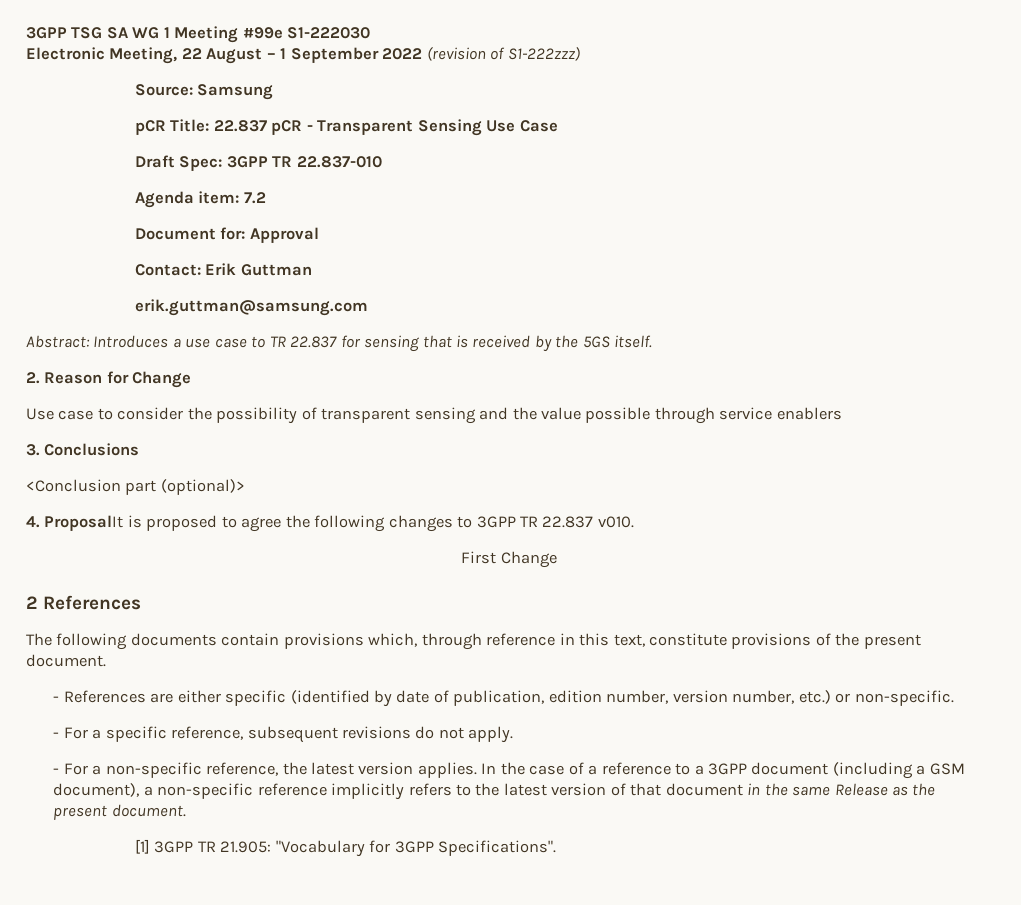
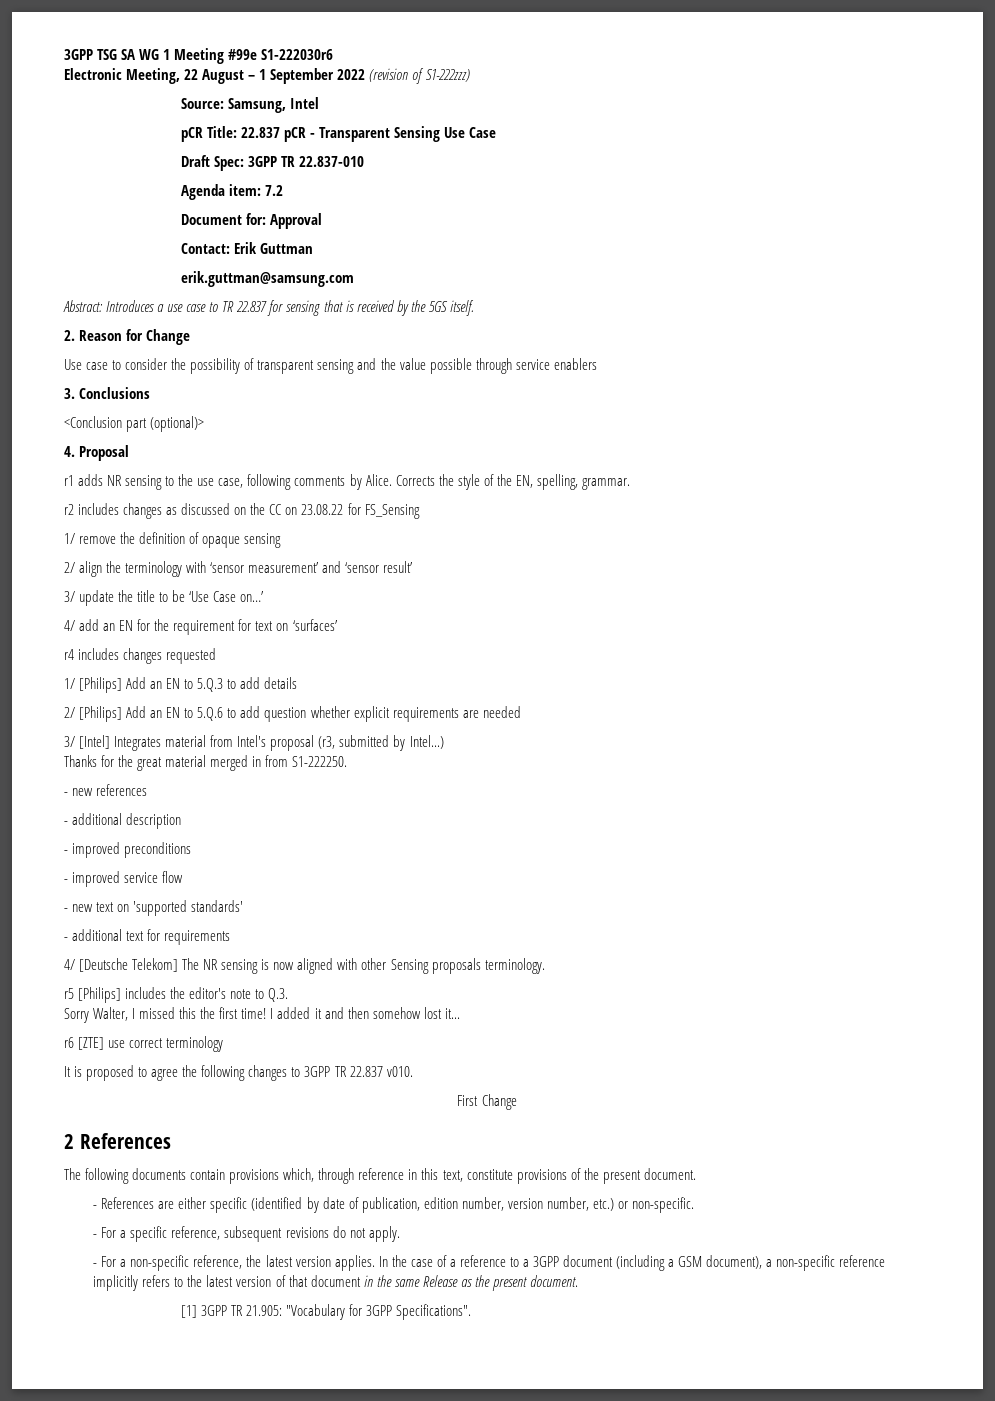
[287,27,371,39] S1-222030 -> [261,49,334,60] S1-222030r6
[197,84,274,100] Samsung -> [227,97,320,113] Samsung, Intel
[44,515,124,531] ProposalIt -> [79,445,130,461] [64,474,630,490] [64,503,420,519] [64,532,282,548] [64,561,413,577] [64,590,264,606] [64,619,337,635] [64,648,217,664] [64,677,298,693] [64,706,521,722] [64,735,444,751] [64,755,348,771] [64,784,148,796] [64,813,182,829] [64,842,192,858] [64,871,184,887] [64,900,244,916] [64,929,231,945] [64,958,545,974] [64,987,289,1003] [64,1007,460,1023] [64,1036,224,1052] [64,1066,71,1077] Proposal // r1 adds NR sensing to the use case, following comments by Alice. Corrects the style of the EN, spelling, grammar. // r2 includes changes as discussed on the CC on 23.08.22 for FS_Sensing // 1/ remove the definition of opaque sensing // 2/ align the terminology with ‘sensor measurement’ and ‘sensor result’ // 3/ update the title to be ‘Use Case on…’ // 4/ add an EN for the requirement for text on ‘surfaces’ // r4 includes changes requested // 1/ [Philips] Add an EN to 5.Q.3 to add details // 2/ [Philips] Add an EN to 5.Q.6 to add question whether explicit requirements are needed // 3/ [Intel] Integrates material from Intel's proposal (r3, submitted by Intel...) // Thanks for the great material merged in from S1-222250. // - new references // - additional description // - improved preconditions // - improved service flow // - new text on 'supported standards' // - additional text for requirements // 4/ [Deutsche Telekom] The NR sensing is now aligned with other Sensing proposals terminology. // r5 [Philips] includes the editor's note to Q.3. // Sorry Walter, I missed this the first time! I added it and then somehow lost it... // r6 [ZTE] use correct terminology // It

